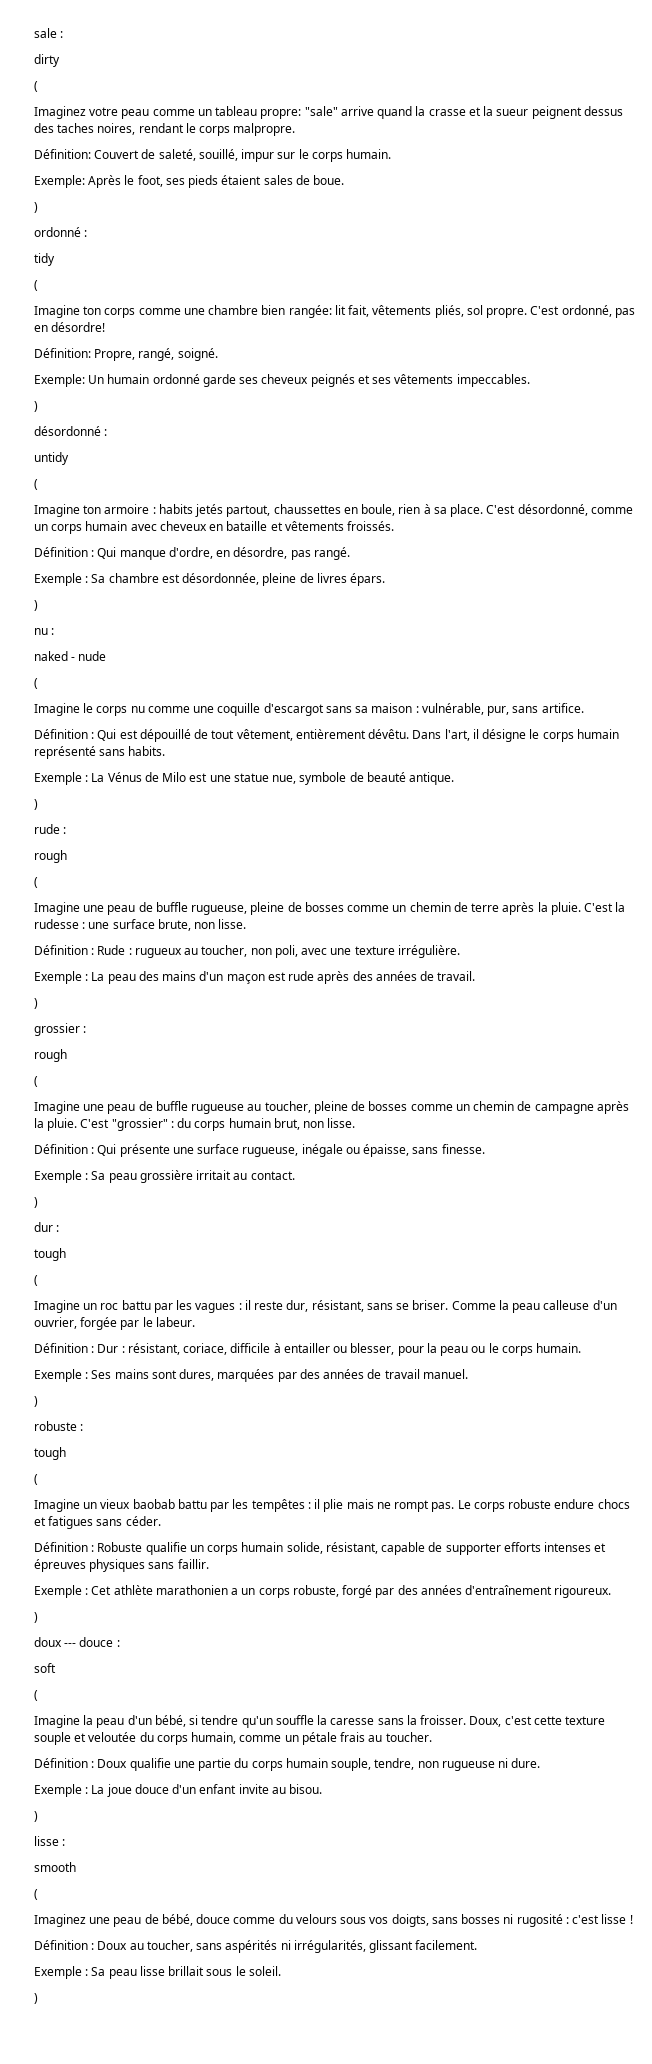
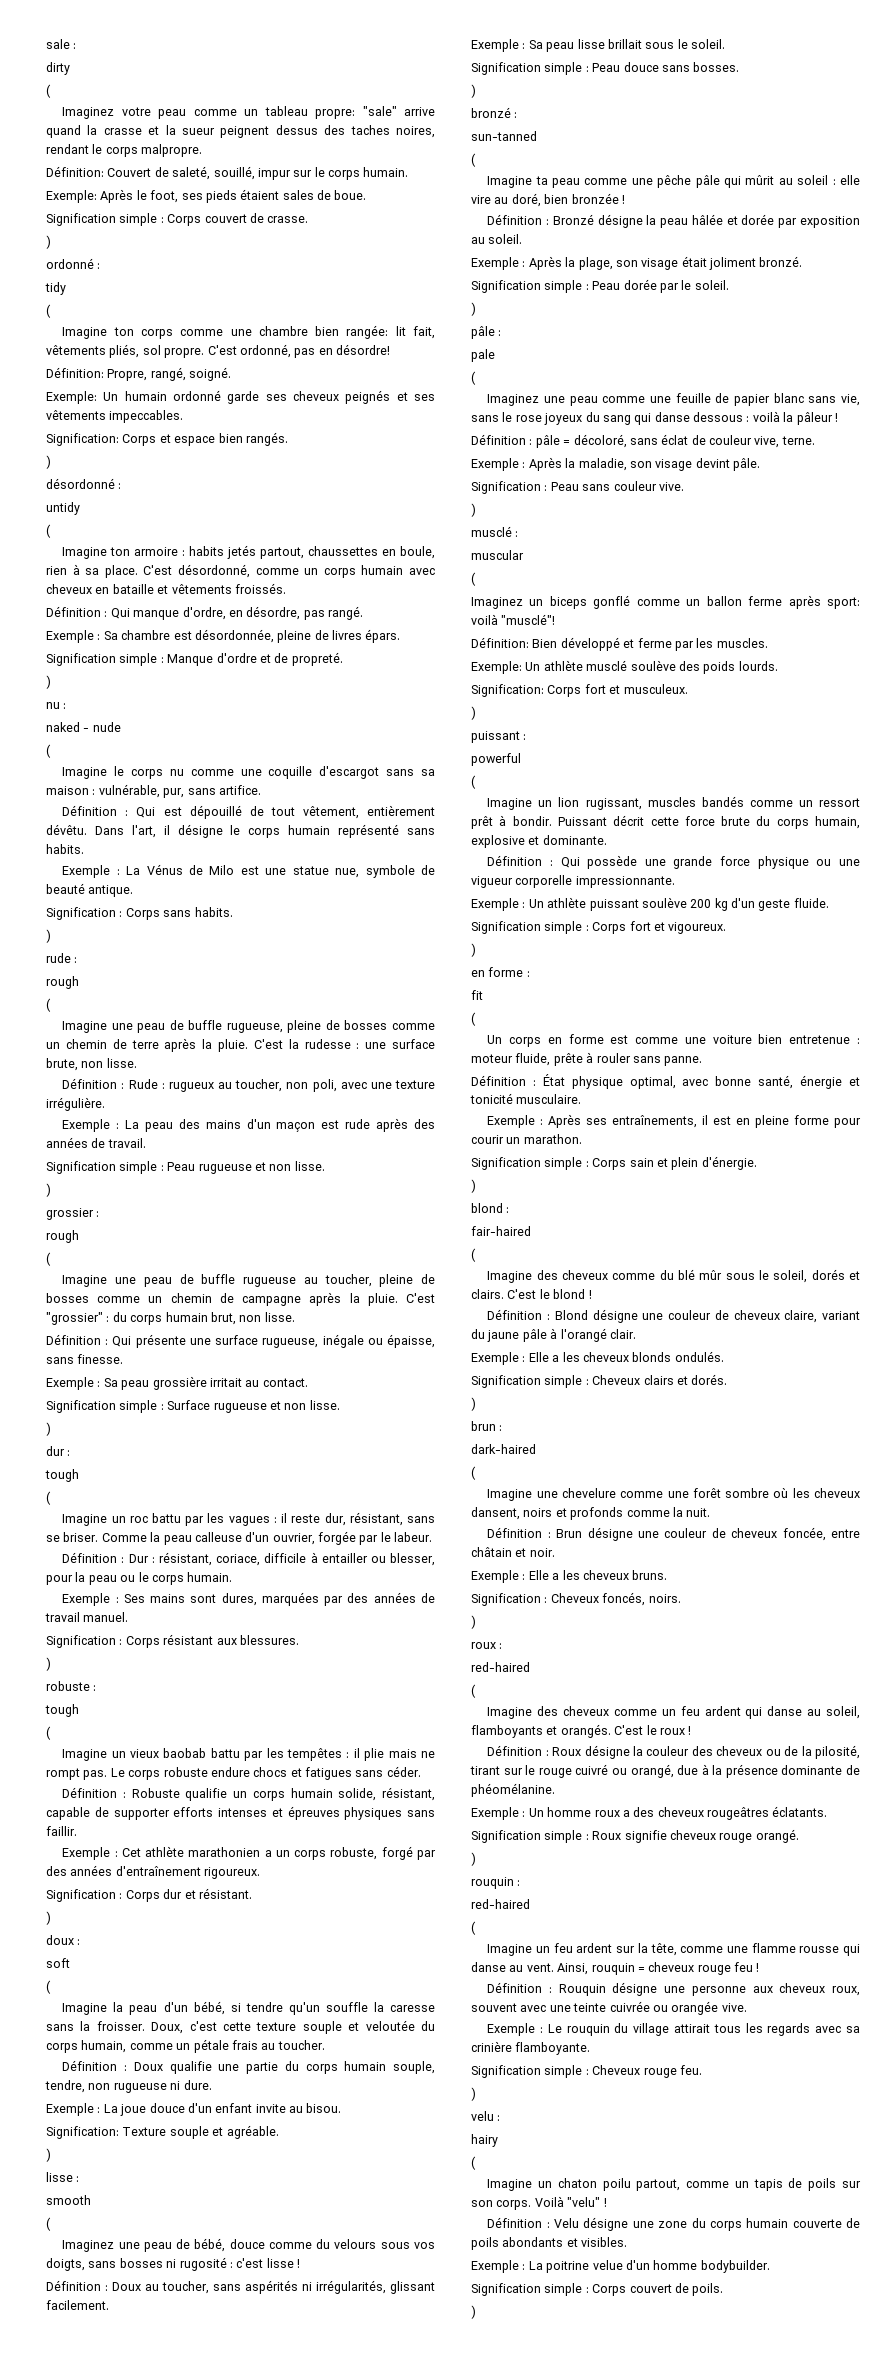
(345, 180) none -> [46,213,309,226] // Signification simple : Corps couvert de crasse.
(530, 380) none -> [46,432,288,446] // Signification: Corps et espace bien rangés.
(386, 579) none -> [46,652,343,666] // Signification simple : Manque d'ordre et de propreté.
(455, 778) none -> [46,907,233,920] // Signification : Corps sans habits.
(476, 976) none -> [46,1161,325,1174] // Signification simple : Peau rugueuse et non lisse.
(295, 1175) none -> [46,1400,340,1413] // Signification simple : Surface rugueuse et non lisse.
(468, 1374) none -> [46,1634,299,1648] // Signification : Corps résistant aux blessures.
(612, 1591) none -> [46,1888,252,1902] // Signification : Corps dur et résistant.
[64,1637,114,1647] --- douce -> (74, 1940) none
(323, 1789) none -> [46,2125,279,2139] // Signification: Texture souple et agréable.
(281, 1971) none -> [471,62,740,75] [471,84,476,98] [471,107,518,118] [471,131,537,141] [471,153,476,167] [487,175,860,188] [471,193,625,207] [487,214,860,228] [471,234,523,244] [471,256,803,270] [471,279,729,293] [471,302,476,316] [471,326,502,339] [471,349,495,362] [471,371,476,385] [487,393,860,406] [471,411,838,425] [471,434,815,448] [471,457,760,471] [471,481,684,494] [471,503,476,517] [471,526,519,537] [471,550,524,560] [471,572,476,586] [471,595,860,609] [471,614,556,625] [471,637,768,651] [471,660,778,674] [471,684,688,697] [471,706,476,720] [471,731,527,743] [471,753,521,766] [471,775,476,789] [487,796,860,810] [471,815,860,829] [471,835,607,848] [487,855,860,869] [471,875,675,888] [471,897,829,911] [471,921,727,934] [471,943,476,957] [471,967,530,977] [471,990,483,1000] [471,1012,476,1026] [487,1034,860,1047] [471,1052,703,1066] [471,1074,860,1089] [470,1093,582,1104] [487,1114,861,1128] [471,1134,582,1144] [471,1156,757,1170] [471,1179,476,1193] [471,1203,510,1213] [471,1226,531,1236] [471,1248,476,1262] [487,1269,860,1283] [471,1289,592,1299] [487,1309,860,1323] [471,1328,636,1342] [471,1351,724,1365] [471,1374,728,1388] [471,1397,476,1411] [471,1421,503,1431] [471,1444,536,1454] [471,1466,476,1480] [487,1488,860,1501] [471,1507,711,1520] [487,1527,860,1541] [471,1547,555,1557] [471,1570,668,1583] [471,1592,681,1606] [471,1615,476,1629] [471,1642,503,1649] [471,1662,530,1672] [471,1684,476,1698] [487,1706,860,1719] [471,1724,692,1738] [487,1745,860,1759] [470,1764,860,1778] [471,1783,555,1797] [471,1806,828,1820] [471,1829,799,1843] [471,1852,476,1866] [471,1877,521,1889] [471,1899,530,1909] [471,1921,476,1935] [487,1943,860,1956] [471,1962,760,1975] [487,1982,860,1996] [471,2001,747,2015] [487,2023,860,2036] [471,2041,591,2055] [471,2065,702,2078] [471,2087,476,2101] [471,2111,501,2121] [471,2134,498,2147] [471,2156,476,2170] [487,2178,862,2191] [471,2196,607,2210] [487,2217,860,2231] [471,2237,628,2250] [471,2260,770,2273] [471,2283,724,2296] // Signification simple : Peau douce sans bosses. // ) // bronzé : // sun-tanned // ( // Imagine ta peau comme une pêche pâle qui mûrit au soleil : elle vire au doré, bien bronzée ! // Définition : Bronzé désigne la peau hâlée et dorée par exposition au soleil. // Exemple : Après la plage, son visage était joliment bronzé. // Signification simple : Peau dorée par le soleil. // ) // pâle : // pale // ( // Imaginez une peau comme une feuille de papier blanc sans vie, sans le rose joyeux du sang qui danse dessous : voilà la pâleur ! // Définition : pâle = décoloré, sans éclat de couleur vive, terne. // Exemple : Après la maladie, son visage devint pâle. // Signification : Peau sans couleur vive. // ) // musclé : // muscular // ( // Imaginez un biceps gonflé comme un ballon ferme après sport: voilà "musclé"! // Définition: Bien développé et ferme par les muscles. // Exemple: Un athlète musclé soulève des poids lourds. // Signification: Corps fort et musculeux. // ) // puissant : // powerful // ( // Imagine un lion rugissant, muscles bandés comme un ressort prêt à bondir. Puissant décrit cette force brute du corps humain, explosive et dominante. // Définition : Qui possède une grande force physique ou une vigueur corporelle impressionnante. // Exemple : Un athlète puissant soulève 200 kg d'un geste fluide. // Signification simple : Corps fort et vigoureux. // ) // en forme : // fit // ( // Un corps en forme est comme une voiture bien entretenue : moteur fluide, prête à rouler sans panne. // Définition : État physique optimal, avec bonne santé, énergie et tonicité musculaire. // Exemple : Après ses entraînements, il est en pleine forme pour courir un marathon. // Signification simple : Corps sain et plein d'énergie. // ) // blond : // fair-haired // ( // Imagine des cheveux comme du blé mûr sous le soleil, dorés et clairs. C'est le blond ! // Définition : Blond désigne une couleur de cheveux claire, variant du jaune pâle à l'orangé clair. // Exemple : Elle a les cheveux blonds ondulés. // Signification simple : Cheveux clairs et dorés. // ) // brun : // dark-haired // ( // Imagine une chevelure comme une forêt sombre où les cheveux dansent, noirs et profonds comme la nuit. // Définition : Brun désigne une couleur de cheveux foncée, entre châtain et noir. // Exemple : Elle a les cheveux bruns. // Signification : Cheveux foncés, noirs. // ) // roux : // red-haired // ( // Imagine des cheveux comme un feu ardent qui danse au soleil, flamboyants et orangés. C'est le roux ! // Définition : Roux désigne la couleur des cheveux ou de la pilosité, tirant sur le rouge cuivré ou orangé, due à la présence dominante de phéomélanine. // Exemple : Un homme roux a des cheveux rougeâtres éclatants. // Signification simple : Roux signifie cheveux rouge orangé. // ) // rouquin : // red-haired // ( // Imagine un feu ardent sur la tête, comme une flamme rousse qui danse au vent. Ainsi, rouquin = cheveux rouge feu ! // Définition : Rouquin désigne une personne aux cheveux roux, souvent avec une teinte cuivrée ou orangée vive. // Exemple : Le rouquin du village attirait tous les regards avec sa crinière flamboyante. // Signification simple : Cheveux rouge feu. // ) // velu : // hairy // ( // Imagine un chaton poilu partout, comme un tapis de poils sur son corps. Voilà "velu" ! // Définition : Velu désigne une zone du corps humain couverte de poils abondants et visibles. // Exemple : La poitrine velue d'un homme bodybuilder. // Signification simple : Corps couvert de poils.

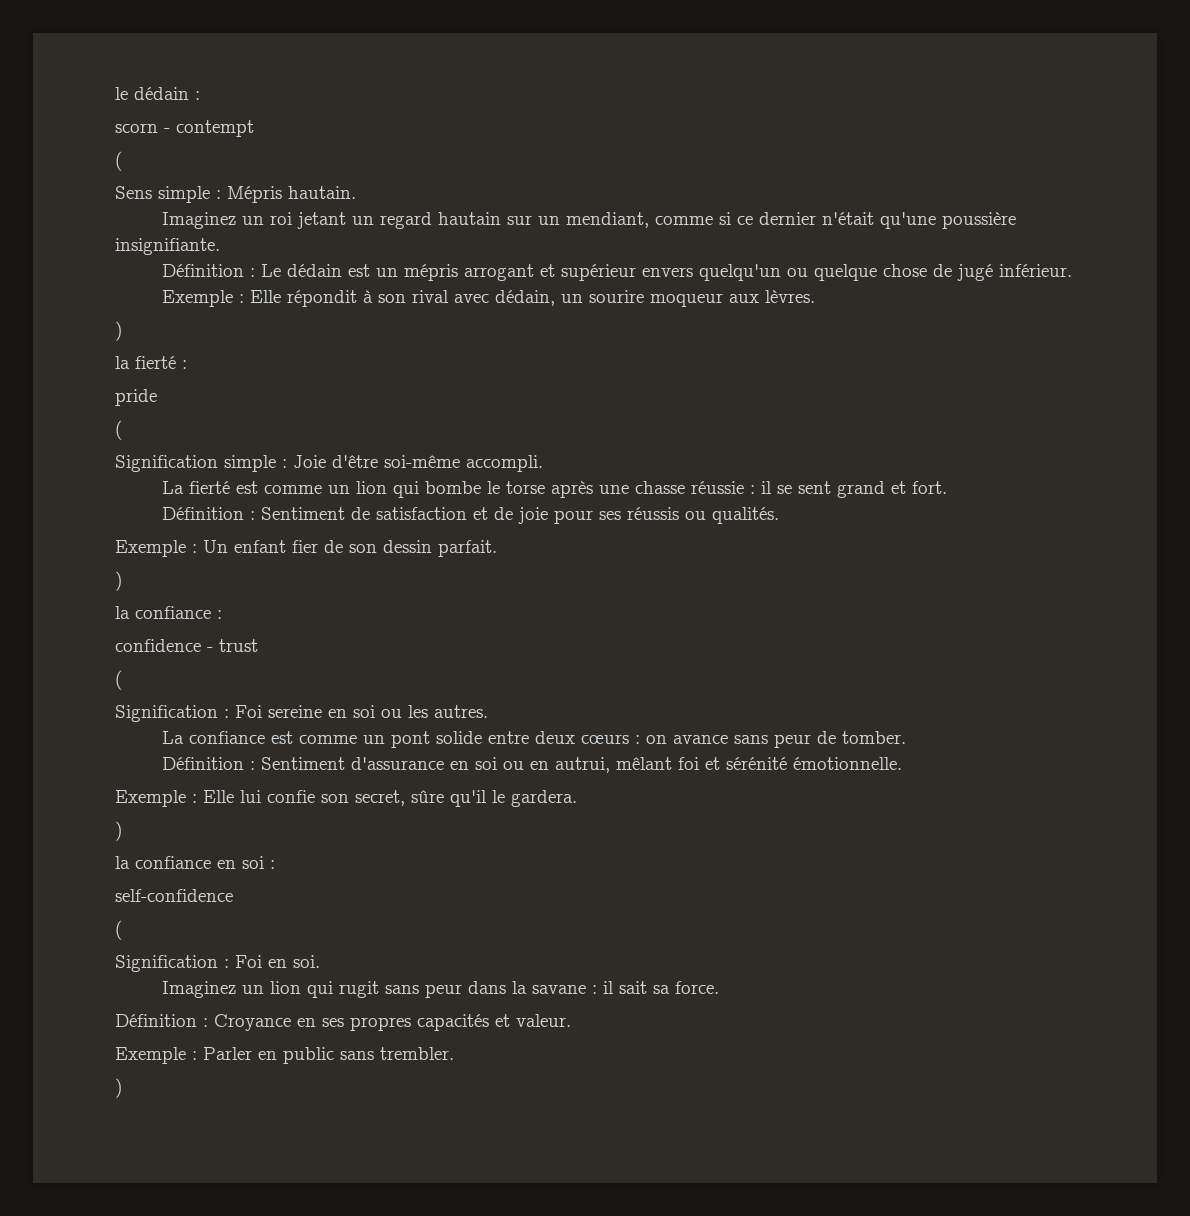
[46,39,77,49] [46,62,70,75] [46,84,51,98] [62,106,435,119] [46,125,435,138] [46,144,203,157] [46,166,409,180] [46,189,367,203] [46,213,309,226] [46,235,51,249] [46,258,101,269] [45,282,66,295] [46,304,51,318] [62,325,436,339] [46,344,390,358] [46,367,232,381] [46,390,435,404] [46,410,184,423] [46,432,288,446] [46,455,51,469] [46,478,122,489] [46,502,80,515] [46,524,51,538] [62,545,435,559] [46,564,436,578] [46,583,286,594] [46,606,363,620] [46,629,401,643] [46,652,343,666] [46,675,51,689] [46,702,67,709] [46,722,121,732] [46,744,51,758] [62,766,436,779] [46,784,261,798] [62,805,435,819] [46,824,435,838] [46,844,84,854] [62,864,436,878] [46,883,134,897] [46,907,233,920] [46,929,51,943] [46,953,78,963] [46,976,79,989] [46,998,51,1012] [62,1020,436,1033] [46,1038,435,1052] [46,1058,137,1071] [62,1078,435,1092] [46,1097,105,1111] [62,1118,435,1132] [46,1137,146,1148] [46,1161,325,1174] [46,1183,51,1197] [46,1208,100,1220] [46,1230,79,1243] [46,1252,51,1266] [62,1274,435,1287] [46,1292,436,1306] [46,1312,295,1325] [46,1334,436,1348] [46,1354,124,1364] [46,1376,308,1390] [46,1400,340,1413] [46,1422,51,1436] [46,1446,71,1456] [45,1469,79,1482] [46,1491,51,1505] [62,1512,435,1526] [46,1531,433,1545] [62,1552,435,1566] [46,1572,233,1585] [62,1592,436,1606] [45,1612,129,1622] [46,1634,299,1648] [46,1657,51,1671] [46,1681,97,1691] [45,1704,79,1717] [46,1726,51,1740] [62,1748,436,1761] [46,1766,421,1780] [62,1787,435,1801] [46,1806,435,1820] [46,1826,77,1836] [62,1846,436,1860] [46,1865,261,1879] [46,1888,252,1902] [46,1911,51,1925] [46,1935,81,1945] [46,1958,70,1968] [46,1980,51,1994] [62,2001,435,2015] [46,2020,435,2034] [46,2039,325,2053] [62,2060,435,2074] [45,2080,212,2093] [46,2103,342,2116] [46,2125,279,2139] [46,2148,51,2162] [46,2172,80,2182] [46,2195,91,2205] [46,2217,51,2231] [62,2238,436,2252] [46,2257,300,2271] [46,2280,435,2294] [46,2300,109,2310] [471,39,725,52] [471,62,740,75] [471,84,476,98] [471,107,518,118] [471,131,537,141] [471,153,476,167] [487,175,860,188] [471,193,625,207] [487,214,860,228] [471,234,523,244] [471,256,803,270] [471,279,729,293] [471,302,476,316] [471,326,502,339] [471,349,495,362] [471,371,476,385] [487,393,860,406] [471,411,838,425] [471,434,815,448] [471,457,760,471] [471,481,684,494] [471,503,476,517] [471,526,519,537] [471,550,524,560] [471,572,476,586] [471,595,860,609] [471,614,556,625] [471,637,768,651] [471,660,778,674] [471,684,688,697] [471,706,476,720] [471,731,527,743] [471,753,521,766] [471,775,476,789] [487,796,860,810] [471,815,860,829] [471,835,607,848] [487,855,860,869] [471,875,675,888] [471,897,829,911] [471,921,727,934] [471,943,476,957] [471,967,530,977] [471,990,483,1000] [471,1012,476,1026] [487,1034,860,1047] [471,1052,703,1066] [471,1074,860,1089] [470,1093,582,1104] [487,1114,861,1128] [471,1134,582,1144] [471,1156,757,1170] [471,1179,476,1193] [471,1203,510,1213] [471,1226,531,1236] [471,1248,476,1262] [487,1269,860,1283] [471,1289,592,1299] [487,1309,860,1323] [471,1328,636,1342] [471,1351,724,1365] [471,1374,728,1388] [471,1397,476,1411] [471,1421,503,1431] [471,1444,536,1454] [471,1466,476,1480] [487,1488,860,1501] [471,1507,711,1520] [487,1527,860,1541] [471,1547,555,1557] [471,1570,668,1583] [471,1592,681,1606] [471,1615,476,1629] [471,1642,503,1649] [471,1662,530,1672] [471,1684,476,1698] [487,1706,860,1719] [471,1724,692,1738] [487,1745,860,1759] [470,1764,860,1778] [471,1783,555,1797] [471,1806,828,1820] [471,1829,799,1843] [471,1852,476,1866] [471,1877,521,1889] [471,1899,530,1909] [471,1921,476,1935] [487,1943,860,1956] [471,1962,760,1975] [487,1982,860,1996] [471,2001,747,2015] [487,2023,860,2036] [471,2041,591,2055] [471,2065,702,2078] [471,2087,476,2101] [471,2111,501,2121] [471,2134,498,2147] [471,2156,476,2170] [487,2178,862,2191] [471,2196,607,2210] [487,2217,860,2231] [471,2237,628,2250] [471,2260,770,2273] [471,2283,724,2296] sale : // dirty // ( // Imaginez votre peau comme un tableau propre: "sale" arrive quand la crasse et la sueur peignent dessus des taches noires, rendant le corps malpropre. // Définition: Couvert de saleté, souillé, impur sur le corps humain. // Exemple: Après le foot, ses pieds étaient sales de boue. // Signification simple : Corps couvert de crasse. // ) // ordonné : // tidy // ( // Imagine ton corps comme une chambre bien rangée: lit fait, vêtements pliés, sol propre. C'est ordonné, pas en désordre! // Définition: Propre, rangé, soigné. // Exemple: Un humain ordonné garde ses cheveux peignés et ses vêtements impeccables. // Signification: Corps et espace bien rangés. // ) // désordonné : // untidy // ( // Imagine ton armoire : habits jetés partout, chaussettes en boule, rien à sa place. C'est désordonné, comme un corps humain avec cheveux en bataille et vêtements froissés. // Définition : Qui manque d'ordre, en désordre, pas rangé. // Exemple : Sa chambre est désordonnée, pleine de livres épars. // Signification simple : Manque d'ordre et de propreté. // ) // nu : // naked - nude // ( // Imagine le corps nu comme une coquille d'escargot sans sa maison : vulnérable, pur, sans artifice. // Définition : Qui est dépouillé de tout vêtement, entièrement dévêtu. Dans l'art, il désigne le corps humain représenté sans habits. // Exemple : La Vénus de Milo est une statue nue, symbole de beauté antique. // Signification : Corps sans habits. // ) // rude : // rough // ( // Imagine une peau de buffle rugueuse, pleine de bosses comme un chemin de terre après la pluie. C'est la rudesse : une surface brute, non lisse. // Définition : Rude : rugueux au toucher, non poli, avec une texture irrégulière. // Exemple : La peau des mains d'un maçon est rude après des années de travail. // Signification simple : Peau rugueuse et non lisse. // ) // grossier : // rough // ( // Imagine une peau de buffle rugueuse au toucher, pleine de bosses comme un chemin de campagne après la pluie. C'est "grossier" : du corps humain brut, non lisse. // Définition : Qui présente une surface rugueuse, inégale ou épaisse, sans finesse. // Exemple : Sa peau grossière irritait au contact. // Signification simple : Surface rugueuse et non lisse. // ) // dur : // tough // ( // Imagine un roc battu par les vagues : il reste dur, résistant, sans se briser. Comme la peau calleuse d'un ouvrier, forgée par le labeur. // Définition : Dur : résistant, coriace, difficile à entailler ou blesser, pour la peau ou le corps humain. // Exemple : Ses mains sont dures, marquées par des années de travail manuel. // Signification : Corps résistant aux blessures. // ) // robuste : // tough // ( // Imagine un vieux baobab battu par les tempêtes : il plie mais ne rompt pas. Le corps robuste endure chocs et fatigues sans céder. // Définition : Robuste qualifie un corps humain solide, résistant, capable de supporter efforts intenses et épreuves physiques sans faillir. // Exemple : Cet athlète marathonien a un corps robuste, forgé par des années d'entraînement rigoureux. // Signification : Corps dur et résistant. // ) // doux : // soft // ( // Imagine la peau d'un bébé, si tendre qu'un souffle la caresse sans la froisser. Doux, c'est cette texture souple et veloutée du corps humain, comme un pétale frais au toucher. // Définition : Doux qualifie une partie du corps humain souple, tendre, non rugueuse ni dure. // Exemple : La joue douce d'un enfant invite au bisou. // Signification: Texture souple et agréable. // ) // lisse : // smooth // ( // Imaginez une peau de bébé, douce comme du velours sous vos doigts, sans bosses ni rugosité : c'est lisse ! // Définition : Doux au toucher, sans aspérités ni irrégularités, glissant facilement. // Exemple : Sa peau lisse brillait sous le soleil. // Signification simple : Peau douce sans bosses. // ) // bronzé : // sun-tanned // ( // Imagine ta peau comme une pêche pâle qui mûrit au soleil : elle vire au doré, bien bronzée ! // Définition : Bronzé désigne la peau hâlée et dorée par exposition au soleil. // Exemple : Après la plage, son visage était joliment bronzé. // Signification simple : Peau dorée par le soleil. // ) // pâle : // pale // ( // Imaginez une peau comme une feuille de papier blanc sans vie, sans le rose joyeux du sang qui danse dessous : voilà la pâleur ! // Définition : pâle = décoloré, sans éclat de couleur vive, terne. // Exemple : Après la maladie, son visage devint pâle. // Signification : Peau sans couleur vive. // ) // musclé : // muscular // ( // Imaginez un biceps gonflé comme un ballon ferme après sport: voilà "musclé"! // Définition: Bien développé et ferme par les muscles. // Exemple: Un athlète musclé soulève des poids lourds. // Signification: Corps fort et musculeux. // ) // puissant : // powerful // ( // Imagine un lion rugissant, muscles bandés comme un ressort prêt à bondir. Puissant décrit cette force brute du corps humain, explosive et dominante. // Définition : Qui possède une grande force physique ou une vigueur corporelle impressionnante. // Exemple : Un athlète puissant soulève 200 kg d'un geste fluide. // Signification simple : Corps fort et vigoureux. // ) // en forme : // fit // ( // Un corps en forme est comme une voiture bien entretenue : moteur fluide, prête à rouler sans panne. // Définition : État physique optimal, avec bonne santé, énergie et tonicité musculaire. // Exemple : Après ses entraînements, il est en pleine forme pour courir un marathon. // Signification simple : Corps sain et plein d'énergie. // ) // blond : // fair-haired // ( // Imagine des cheveux comme du blé mûr sous le soleil, dorés et clairs. C'est le blond ! // Définition : Blond désigne une couleur de cheveux claire, variant du jaune pâle à l'orangé clair. // Exemple : Elle a les cheveux blonds ondulés. // Signification simple : Cheveux clairs et dorés. // ) // brun : // dark-haired // ( // Imagine une chevelure comme une forêt sombre où les cheveux dansent, noirs et profonds comme la nuit. // Définition : Brun désigne une couleur de cheveux foncée, entre châtain et noir. // Exemple : Elle a les cheveux bruns. // Signification : Cheveux foncés, noirs. // ) // roux : // red-haired // ( // Imagine des cheveux comme un feu ardent qui danse au soleil, flamboyants et orangés. C'est le roux ! // Définition : Roux désigne la couleur des cheveux ou de la pilosité, tirant sur le rouge cuivré ou orangé, due à la présence dominante de phéomélanine. // Exemple : Un homme roux a des cheveux rougeâtres éclatants. // Signification simple : Roux signifie cheveux rouge orangé. // ) // rouquin : // red-haired // ( // Imagine un feu ardent sur la tête, comme une flamme rousse qui danse au vent. Ainsi, rouquin = cheveux rouge feu ! // Définition : Rouquin désigne une personne aux cheveux roux, souvent avec une teinte cuivrée ou orangée vive. // Exemple : Le rouquin du village attirait tous les regards avec sa crinière flamboyante. // Signification simple : Cheveux rouge feu. // ) // velu : // hairy // ( // Imagine un chaton poilu partout, comme un tapis de poils sur son corps. Voilà "velu" ! // Définition : Velu désigne une zone du corps humain couverte de poils abondants et visibles. // Exemple : La poitrine velue d'un homme bodybuilder. // Signification simple : Corps couvert de poils. -> [115,87,200,100] [115,120,254,137] [115,151,122,171] [115,186,356,203] [162,212,1017,229] [115,238,220,255] [162,264,1073,281] [162,290,816,307] [115,321,122,341] [115,356,187,369] [115,389,157,406] [115,420,122,440] [115,455,543,472] [162,481,948,498] [162,507,780,524] [115,540,497,557] [115,571,122,591] [115,606,222,619] [115,639,258,652] [115,670,122,690] [115,705,488,722] [162,731,907,748] [162,757,903,773] [115,790,577,807] [115,821,122,841] [115,856,275,869] [115,889,233,902] [115,920,122,940] [115,955,320,972] [162,981,720,998] [115,1014,571,1031] [115,1047,454,1064] le dédain : // scorn - contempt // ( // Sens simple : Mépris hautain. // Imaginez un roi jetant un regard hautain sur un mendiant, comme si ce dernier n'était qu'une poussière insignifiante. // Définition : Le dédain est un mépris arrogant et supérieur envers quelqu'un ou quelque chose de jugé inférieur. // Exemple : Elle répondit à son rival avec dédain, un sourire moqueur aux lèvres. // ) // la fierté : // pride // ( // Signification simple : Joie d'être soi-même accompli. // La fierté est comme un lion qui bombe le torse après une chasse réussie : il se sent grand et fort. // Définition : Sentiment de satisfaction et de joie pour ses réussis ou qualités. // Exemple : Un enfant fier de son dessin parfait. // ) // la confiance : // confidence - trust // ( // Signification : Foi sereine en soi ou les autres. // La confiance est comme un pont solide entre deux cœurs : on avance sans peur de tomber. // Définition : Sentiment d'assurance en soi ou en autrui, mêlant foi et sérénité émotionnelle. // Exemple : Elle lui confie son secret, sûre qu'il le gardera. // ) // la confiance en soi : // self-confidence // ( // Signification : Foi en soi. // Imaginez un lion qui rugit sans peur dans la savane : il sait sa force. // Définition : Croyance en ses propres capacités et valeur. // Exemple : Parler en public sans trembler.

